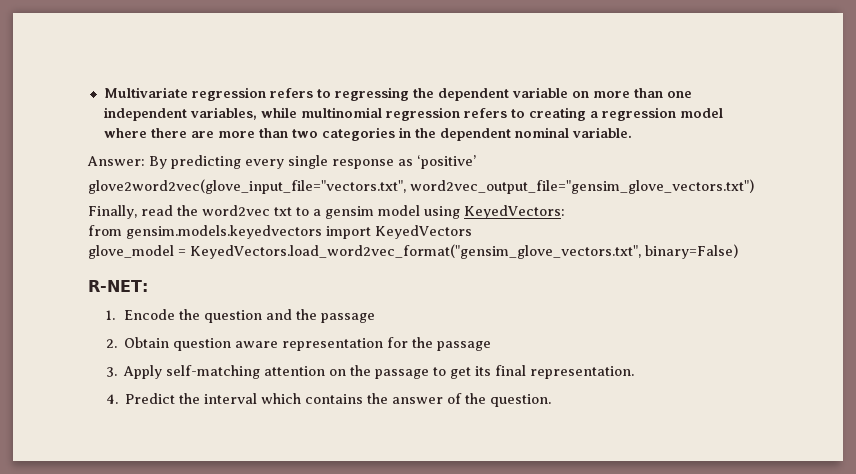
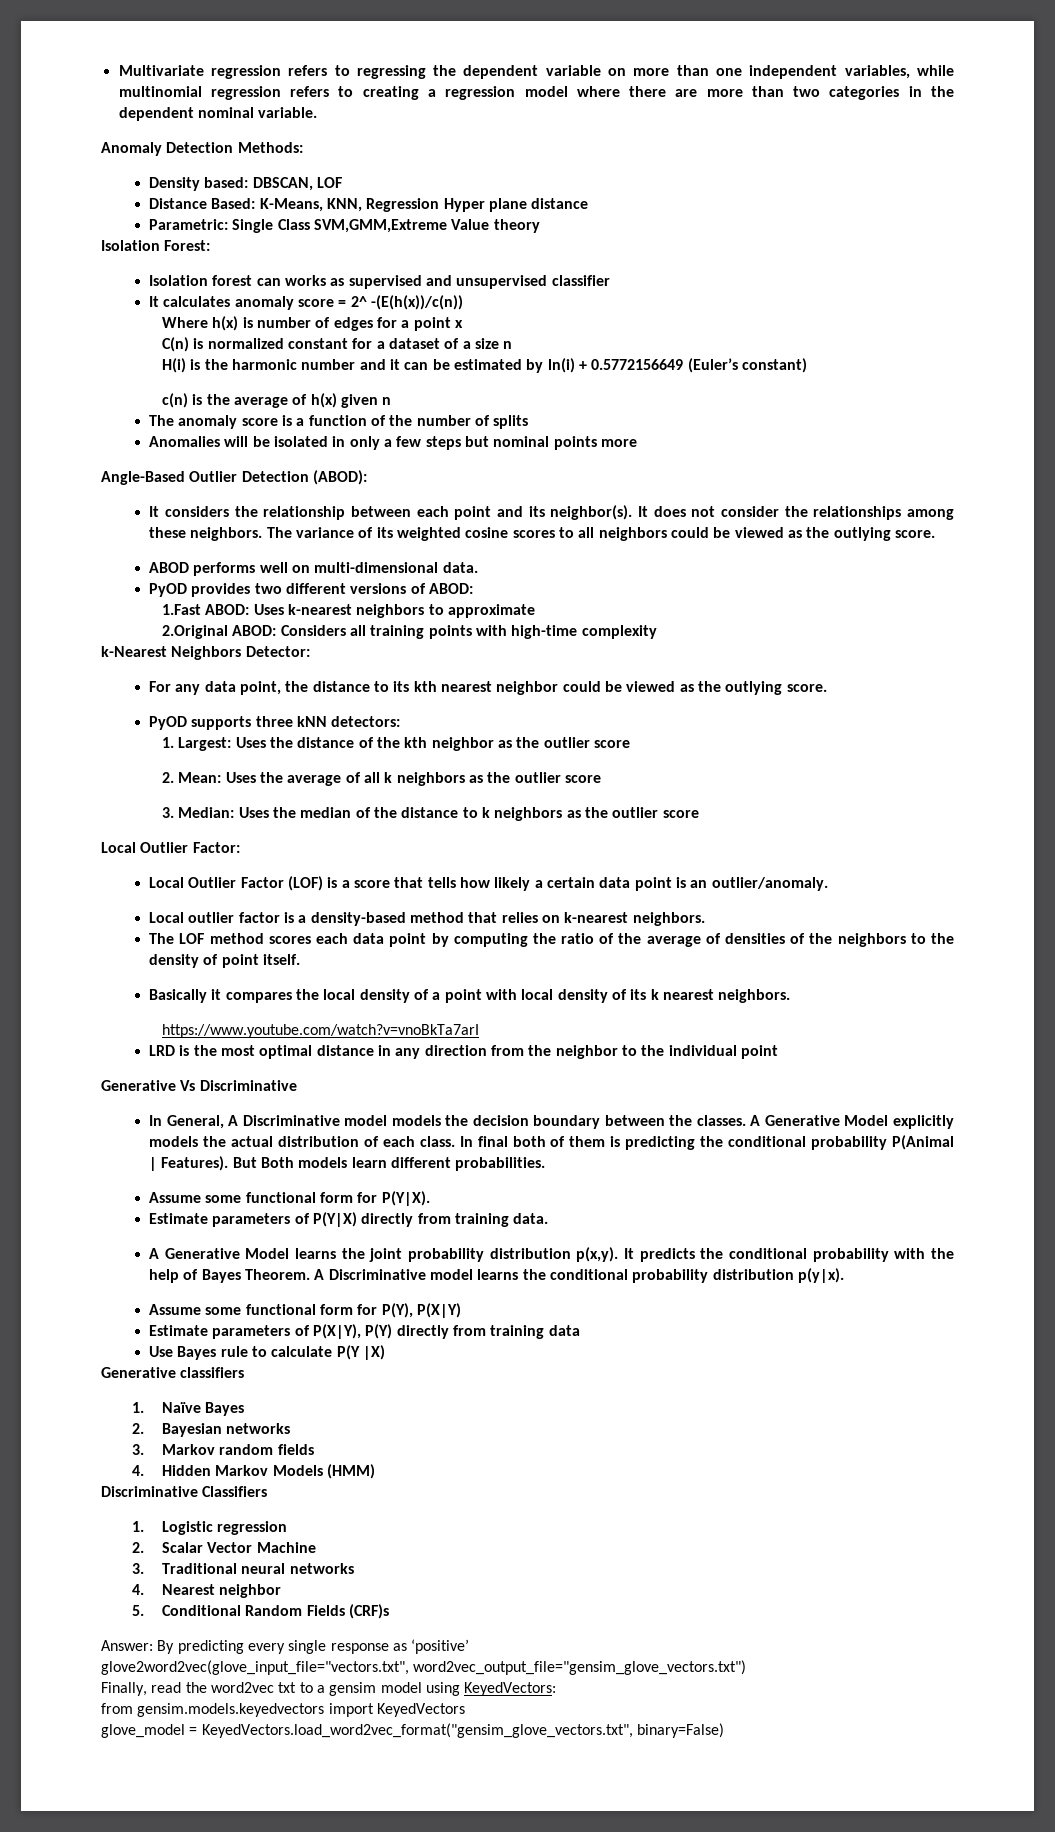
(632, 132) none -> [101,142,303,156] [149,177,343,191] [149,198,589,212] [149,219,540,233] [101,240,211,251] [149,275,610,289] [149,295,464,310] [162,316,463,331] [162,337,513,352] [162,358,807,373] [162,393,392,408] [149,415,529,429] [149,436,637,450] [101,470,367,485] [149,505,955,520] [149,527,935,541] [149,562,478,576] [149,583,474,597] [162,604,536,618] [162,625,657,639] [101,646,310,660] [149,681,827,695] [149,716,401,730] [162,737,630,751] [162,772,601,786] [162,807,699,821] [101,842,240,853] [149,876,828,891] [149,912,705,926] [149,933,955,947] [149,954,301,968] [149,989,791,1003] [162,1024,480,1038] [149,1045,778,1059] [101,1080,297,1091] [149,1115,954,1129] [149,1135,954,1150] [149,1156,546,1171] [149,1191,430,1206] [149,1212,549,1227] [149,1247,954,1262] [149,1268,844,1283] [149,1303,462,1318] [149,1324,580,1339] [149,1345,386,1360] [101,1367,245,1378] [131,1402,245,1416] [131,1423,291,1437] [131,1444,314,1455] [131,1464,376,1479] [101,1486,268,1497] [131,1521,288,1535] [131,1542,316,1553] [131,1563,354,1574] [131,1584,282,1598] [131,1604,390,1619] // Anomaly Detection Methods: // Density based: DBSCAN, LOF // Distance Based: K-Means, KNN, Regression Hyper plane distance // Parametric: Single Class SVM,GMM,Extreme Value theory // Isolation Forest: // Isolation forest can works as supervised and unsupervised classifier // It calculates anomaly score = 2^ -(E(h(x))/c(n)) // Where h(x) is number of edges for a point x // C(n) is normalized constant for a dataset of a size n // H(i) is the harmonic number and it can be estimated by ln(i) + 0.5772156649 (Euler’s constant) // c(n) is the average of h(x) given n // The anomaly score is a function of the number of splits // Anomalies will be isolated in only a few steps but nominal points more // Angle-Based Outlier Detection (ABOD): // It considers the relationship between each point and its neighbor(s). It does not consider the relationships among these neighbors. The variance of its weighted cosine scores to all neighbors could be viewed as the outlying score. // ABOD performs well on multi-dimensional data. // PyOD provides two different versions of ABOD: // 1.Fast ABOD: Uses k-nearest neighbors to approximate // 2.Original ABOD: Considers all training points with high-time complexity // k-Nearest Neighbors Detector: // For any data point, the distance to its kth nearest neighbor could be viewed as the outlying score. // PyOD supports three kNN detectors: // 1. Largest: Uses the distance of the kth neighbor as the outlier score // 2. Mean: Uses the average of all k neighbors as the outlier score // 3. Median: Uses the median of the distance to k neighbors as the outlier score // Local Outlier Factor: // Local Outlier Factor (LOF) is a score that tells how likely a certain data point is an outlier/anomaly. // Local outlier factor is a density-based method that relies on k-nearest neighbors. // The LOF method scores each data point by computing the ratio of the average of densities of the neighbors to the density of point itself. // Basically it compares the local density of a point with local density of its k nearest neighbors. // https://www.youtube.com/watch?v=vnoBkTa7arI // LRD is the most optimal distance in any direction from the neighbor to the individual point // Generative Vs Discriminative // In General, A Discriminative model models the decision boundary between the classes. A Generative Model explicitly models the actual distribution of each class. In final both of them is predicting the conditional probability P(Animal | Features). But Both models learn different probabilities. // Assume some functional form for P(Y|X). // Estimate parameters of P(Y|X) directly from training data. // A Generative Model learns the joint probability distribution p(x,y). It predicts the conditional probability with the help of Bayes Theorem. A Discriminative model learns the conditional probability distribution p(y|x). // Assume some functional form for P(Y), P(X|Y) // Estimate parameters of P(X|Y), P(Y) directly from training data // Use Bayes rule to calculate P(Y |X) // Generative classifiers // 1. Naïve Bayes // 2. Bayesian networks // 3. Markov random fields // 4. Hidden Markov Models (HMM) // Discriminative Classifiers // 1. Logistic regression // 2. Scalar Vector Machine // 3. Traditional neural networks // 4. Nearest neighbor // 5. Conditional Random Fields (CRF)s
[88,280,148,292] [105,309,375,323] [105,337,492,351] [105,365,635,379] [105,393,552,407] // R-NET: // 1. Encode the question and the passage // 2. Obtain question aware representation for the passage // 3. Apply self-matching attention on the passage to get its final representation. // 4. Predict the interval which contains the answer of the question. -> (724, 1730) none

